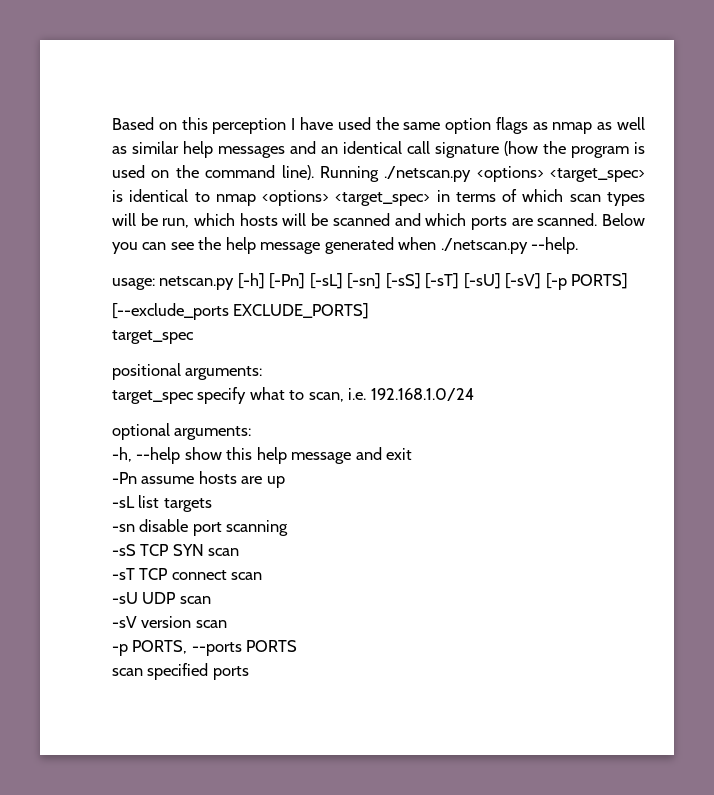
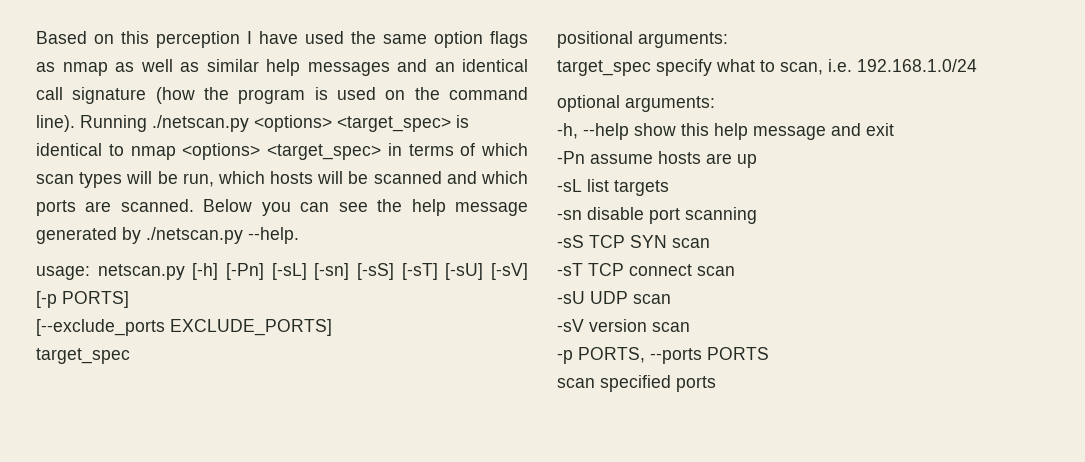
[398,237,437,250] when -> [122,227,141,244] by

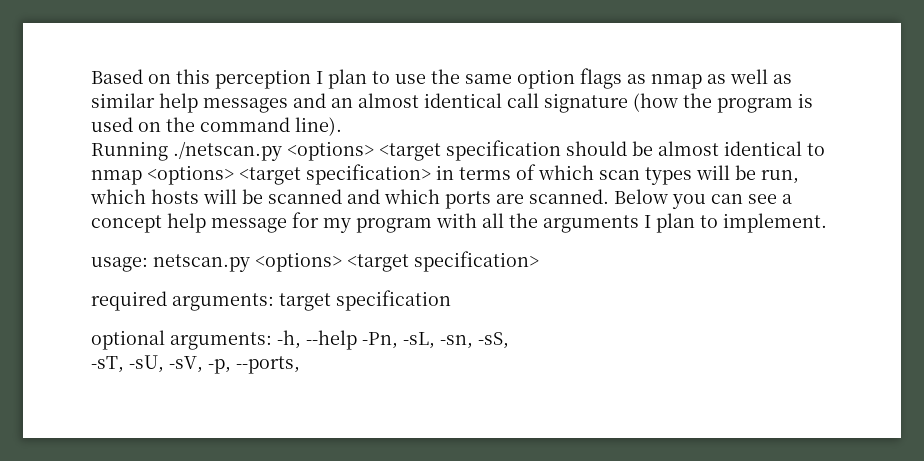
[259,31,344,44] have used -> [328,69,426,89] plan to use
(455, 67) none -> [358,93,419,108] almost
(75, 123) none -> (342, 126) //
[337,115,469,132] <target_spec> is -> [379,140,719,161] <target specification should be almost
[267,144,381,160] <target_spec> -> [239,164,431,185] <target specification>
[377,199,528,216] [36,227,299,244] [36,263,528,280] [36,291,129,308] [36,319,332,336] [36,348,130,364] [557,31,728,48] [557,59,977,76] the help message generated by ./netscan.py --help. // usage: netscan.py [-h] [-Pn] [-sL] [-sn] [-sS] [-sT] [-sU] [-sV] [-p PORTS] // [--exclude_ports EXCLUDE_PORTS] // target_spec // positional arguments: // target_spec specify what to scan, i.e. 192.168.1.0/24 -> [782,194,792,204] [91,212,827,233] [91,251,539,272] [91,290,451,311] a concept help message for my program with all the arguments I plan to implement. // usage: netscan.py <options> <target specification> // required arguments: target specification
(715, 104) // -> (272, 341) none
[634,123,894,140] [557,151,757,168] [557,179,669,196] [557,207,757,224] [557,235,710,248] [557,263,735,276] [557,291,671,304] [557,319,690,332] [557,347,769,364] [557,375,716,392] show this help message and exit // -Pn assume hosts are up // -sL list targets // -sn disable port scanning // -sS TCP SYN scan // -sT TCP connect scan // -sU UDP scan // -sV version scan // -p PORTS, --ports PORTS // scan specified ports -> [362,332,509,349] [91,355,300,374] -Pn, -sL, -sn, -sS, // -sT, -sU, -sV, -p, --ports,

